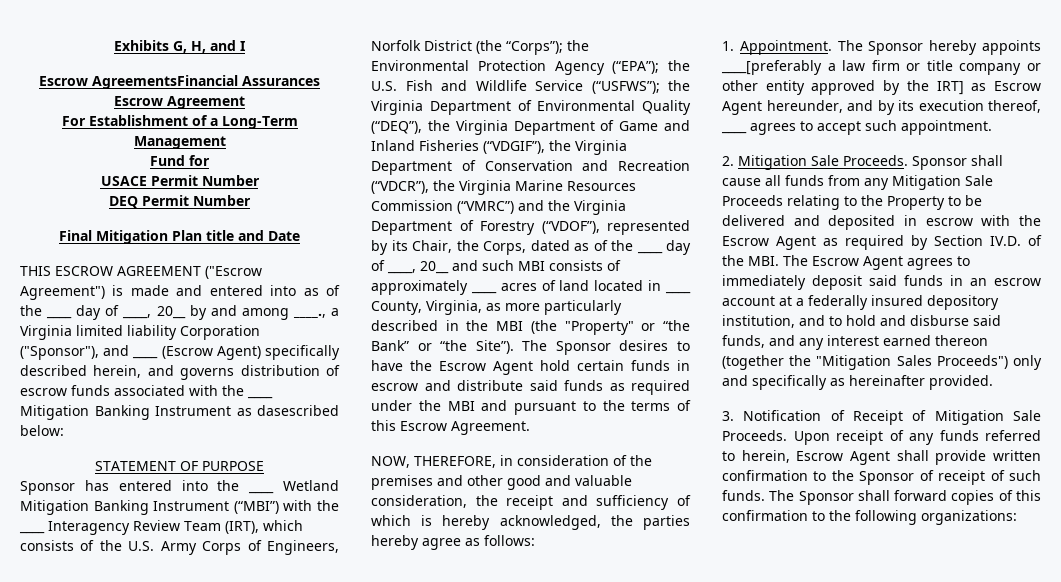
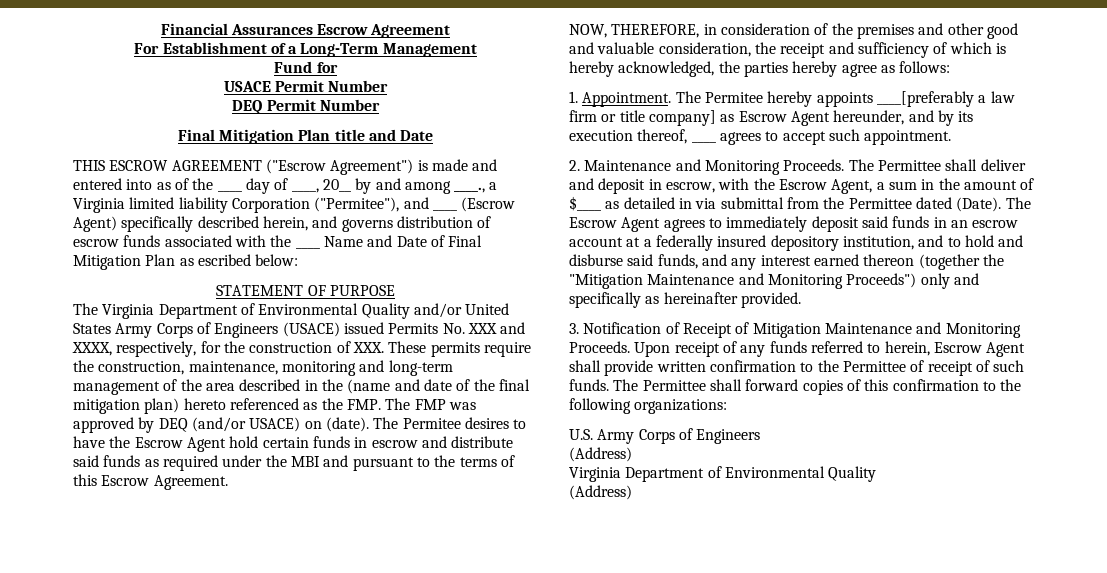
[114,40,245,53] [39,75,238,89] Exhibits G, H, and I // Escrow AgreementsFinancial -> [160,23,228,35] Financial
[20,346,99,360] ("Sponsor"), -> [314,197,400,212] ("Permitee"),
[20,405,339,420] [20,425,64,436] [95,461,264,471] [20,480,240,495] [248,491,275,494] [283,480,339,491] [20,500,339,515] [19,520,303,535] [20,540,339,555] [371,40,589,55] [371,60,690,75] [371,80,690,94] [371,100,691,115] [371,120,690,135] [371,140,627,155] [371,160,690,175] [371,180,636,195] [371,200,626,215] [371,220,690,235] [371,240,633,255] [636,240,691,255] [371,260,621,274] [371,280,497,295] [500,280,662,291] [665,291,691,294] [371,300,622,315] [371,320,690,335] [371,340,611,355] Mitigation Banking Instrument as dasescribed below: // STATEMENT OF PURPOSE // Sponsor has entered into the ____ Wetland Mitigation Banking Instrument (“MBI”) with the ____ Interagency Review Team (IRT), which consists of the U.S. Army Corps of Engineers, Norfolk District (the “Corps”); the Environmental Protection Agency (“EPA”); the U.S. Fish and Wildlife Service (“USFWS”); the Virginia Department of Environmental Quality (“DEQ”), the Virginia Department of Game and Inland Fisheries (“VDGIF”), the Virginia Department of Conservation and Recreation (“VDCR”), the Virginia Marine Resources Commission (“VMRC”) and the Virginia Department of Forestry (“VDOF”), represented by its Chair, the Corps, dated as of the ____ day of ____, 20__ and such MBI consists of approximately ____ acres of land located in ____ County, Virginia, as more particularly described in the MBI (the "Property" or “the Bank” or “the Site”). The Sponsor -> [323,235,483,247] [73,254,299,270] [216,285,395,296] [73,303,510,319] [73,322,526,338] [72,341,531,357] [73,360,453,376] [73,379,530,395] [73,398,476,414] [73,417,461,433] Name and Date of Final Mitigation Plan as escribed below: // STATEMENT OF PURPOSE // The Virginia Department of Environmental Quality and/or United States Army Corps of Engineers (USACE) issued Permits No. XXX and XXXX, respectively, for the construction of XXX. These permits require the construction, maintenance, monitoring and long-term management of the area described in the (name and date of the final mitigation plan) hereto referenced as the FMP. The FMP was approved by DEQ (and/or USACE) on (date). The Permitee
[868,41,924,55] Sponsor -> [704,92,763,103] Permitee
[959,63,1041,75] [722,80,964,95] company or other entity approved by the IRT] -> [648,110,716,126] company]
[738,155,1003,170] [722,175,993,190] [722,195,982,210] [722,215,1041,230] [722,235,1042,250] [722,255,779,266] Mitigation Sale Proceeds. Sponsor shall cause all funds from any Mitigation Sale Proceeds relating to the Property to be delivered and deposited in escrow with the Escrow Agent as required by Section IV.D. of the MBI. -> [584,159,1026,175] [569,178,1035,194] [569,196,1002,212] Maintenance and Monitoring Proceeds. The Permittee shall deliver and deposit in escrow, with the Escrow Agent, a sum in the amount of $____ as detailed in via submittal from the Permittee dated (Date).
[896,355,932,366] Sales -> [647,273,843,289] Maintenance and Monitoring
[1013,410,1041,421] Sale -> [824,322,1021,338] Maintenance and Monitoring
[859,471,915,485] Sponsor -> [842,361,906,372] Permittee
[798,491,854,505] Sponsor -> [642,380,706,391] Permittee
(1017, 517) none -> [569,428,761,444] [569,447,632,462] [569,466,877,482] [569,485,632,500] // U.S. Army Corps of Engineers // (Address) // Virginia Department of Environmental Quality // (Address)

